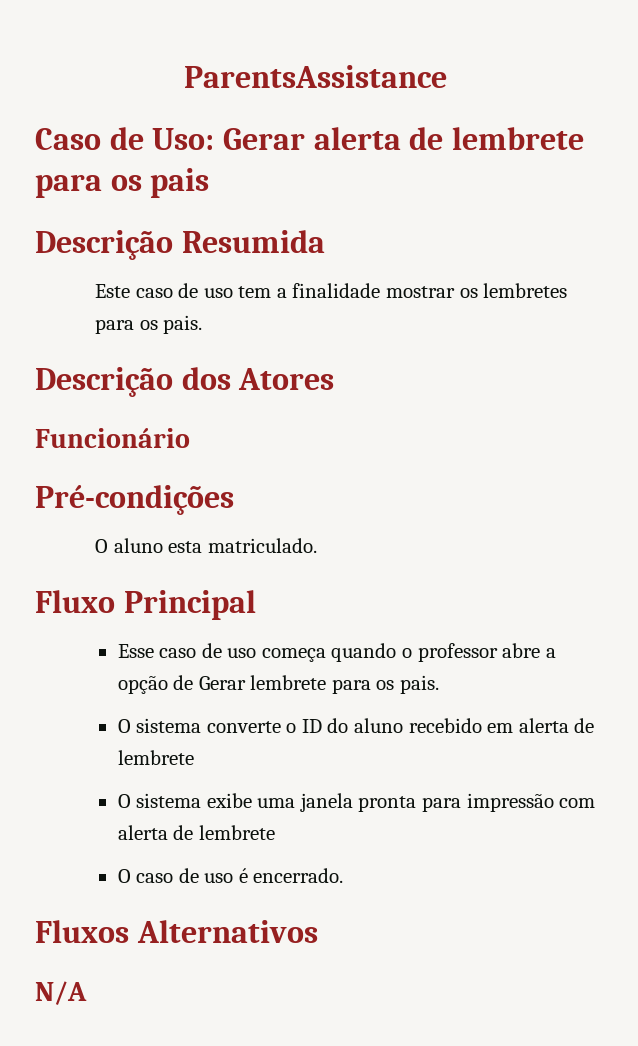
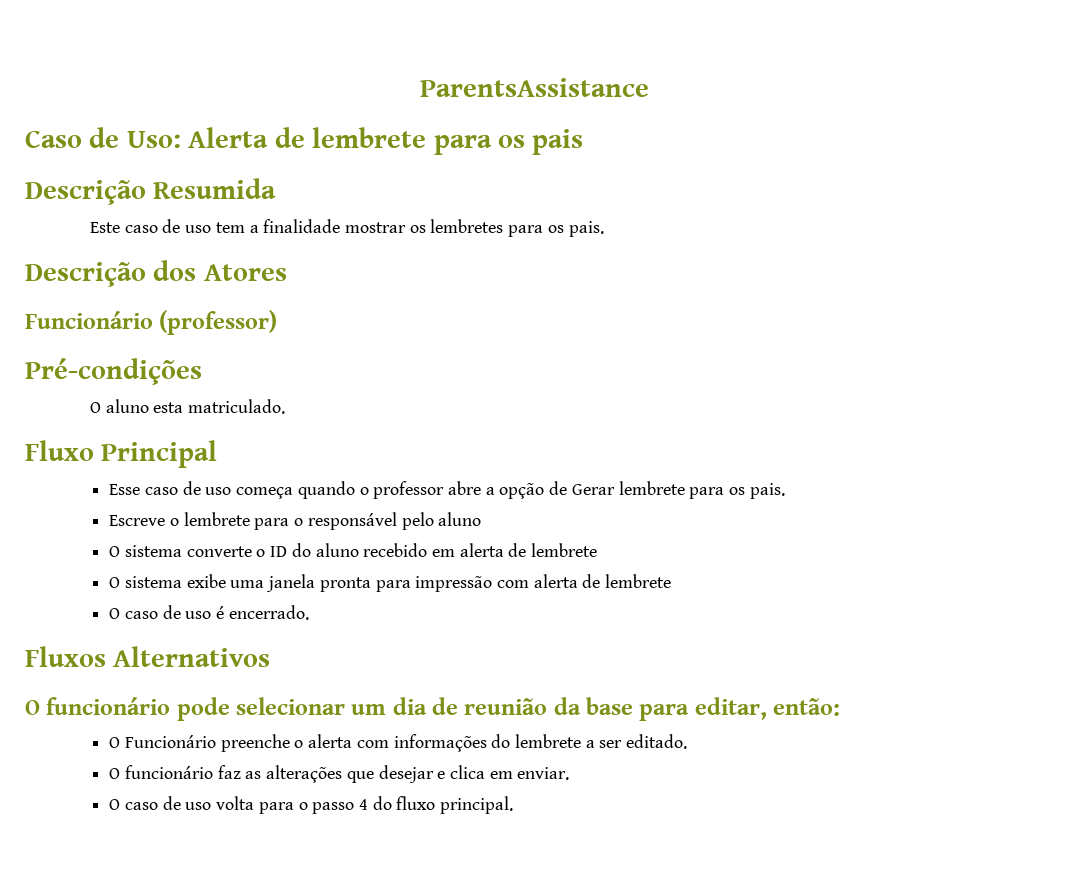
[222,127,401,150] Gerar alerta -> [188,127,269,148] Alerta
(190, 438) none -> [159,310,278,335] (professor)
(440, 684) none -> [109,512,482,530] // Escreve o lembrete para o responsável pelo aluno
[35,981,87,1005] N/A -> [25,697,841,721] [109,734,688,752] [109,765,570,783] [109,796,514,814] O funcionário pode selecionar um dia de reunião da base para editar, então: // O Funcionário preenche o alerta com informações do lembrete a ser editado. // O funcionário faz as alterações que desejar e clica em enviar. // O caso de uso volta para o passo 4 do fluxo principal.

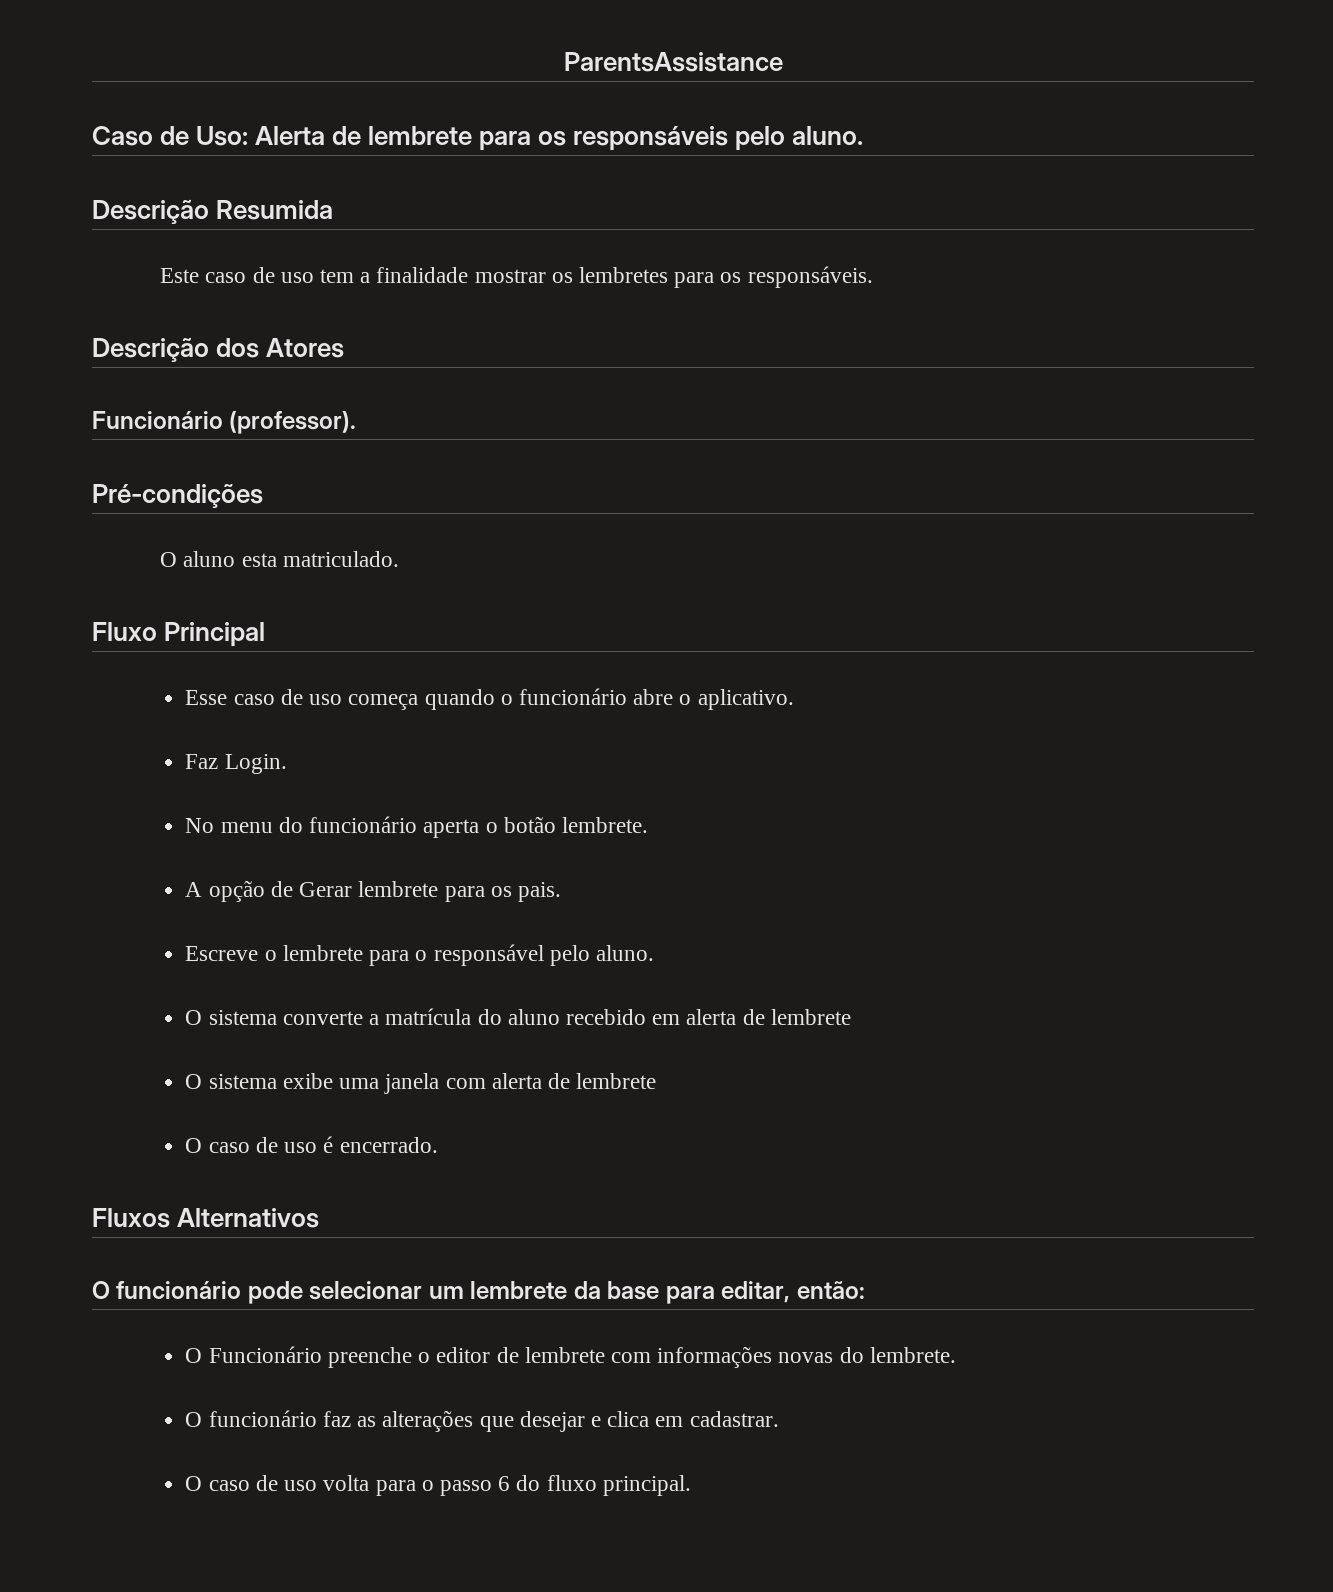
[532,129,584,155] pais -> [573,126,864,151] responsáveis pelo aluno.
[568,221,604,237] pais. -> [747,266,873,288] responsáveis.
[159,310,278,335] (professor) -> [229,411,357,434] (professor).
[373,481,495,499] professor abre a -> [518,688,794,710] [185,754,287,774] [185,816,648,838] [185,882,203,897] funcionário abre o aplicativo. // Faz Login. // No menu do funcionário aperta o botão lembrete. // A
[438,512,482,526] aluno -> [595,945,654,961] aluno.
[256,546,288,557] o ID -> [369,1008,472,1025] a matrícula
[319,576,493,592] pronta para impressão -> (440, 1083) none
[392,697,548,715] dia de reunião -> [470,1281,568,1299] lembrete
[308,734,688,752] alerta com informações do lembrete a ser editado. -> [436,1346,956,1368] editor de lembrete com informações novas do lembrete.
[517,767,570,780] enviar. -> [689,1411,779,1427] cadastrar.
[358,799,368,810] 4 -> [498,1476,511,1491] 6

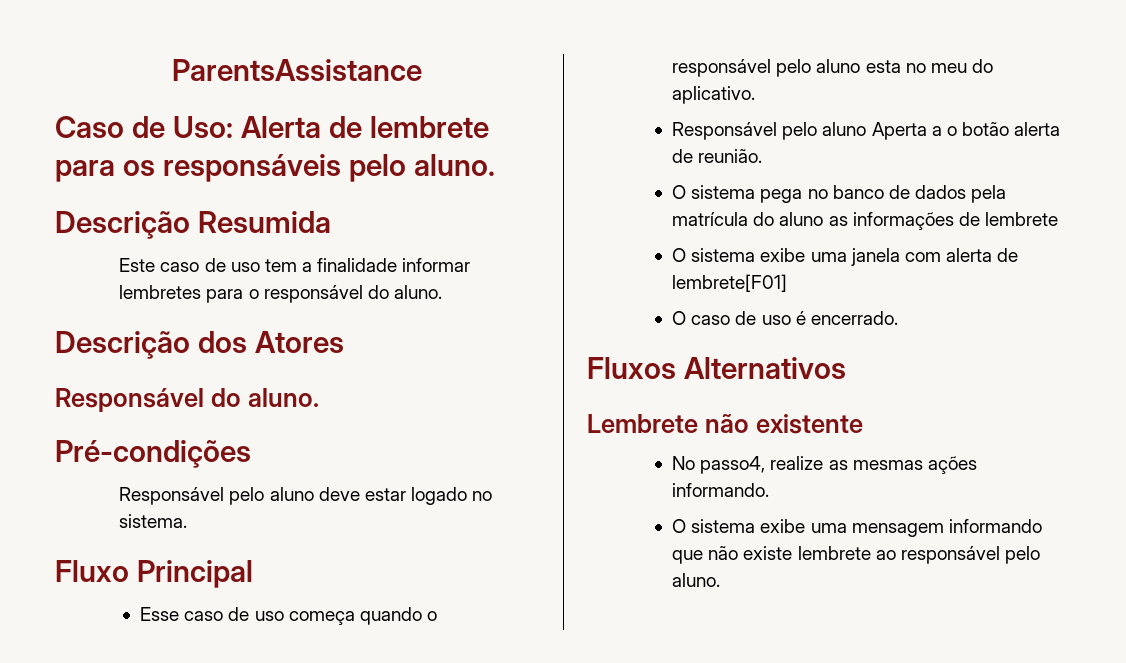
[474,266,873,288] [92,337,345,362] [92,411,357,434] [92,483,263,508] [160,551,399,567] mostrar os lembretes para os responsáveis. // Descrição dos Atores // Funcionário (professor). // Pré-condições // O aluno esta matriculado. -> [402,258,471,272] [119,285,442,303] [55,331,344,359] [55,388,319,412] [55,440,251,468] [119,487,493,505] [119,514,188,528] informar lembretes para o responsável do aluno. // Descrição dos Atores // Responsável do aluno. // Pré-condições // Responsável pelo aluno deve estar logado no sistema.
[518,688,794,710] [185,754,287,774] [185,816,648,838] [185,880,561,902] [185,944,654,966] [185,1008,737,1025] funcionário abre o aplicativo. // Faz Login. // No menu do funcionário aperta o botão lembrete. // A opção de Gerar lembrete para os pais. // Escreve o lembrete para o responsável pelo aluno. // O sistema converte a matrícula do aluno recebido em alerta -> [672,59,994,77] [672,86,756,104] [672,122,1061,140] [672,149,763,163] [672,185,1007,203] [672,212,954,230] responsável pelo aluno esta no meu do aplicativo. // Responsável pelo aluno Aperta a o botão alerta de reunião. // O sistema pega no banco de dados pela matrícula do aluno as informações
[576,1073,657,1089] lembrete -> [672,274,788,292] lembrete[F01]
[92,1281,865,1304] [185,1346,956,1368] [185,1410,779,1432] [185,1475,691,1496] O funcionário pode selecionar um lembrete da base para editar, então: // O Funcionário preenche o editor de lembrete com informações novas do lembrete. // O funcionário faz as alterações que desejar e clica em cadastrar. // O caso de uso volta para o passo 6 do fluxo principal. -> [587,413,863,434] [672,456,977,474] [672,483,770,497] [672,519,1042,537] [672,546,1041,564] [672,573,721,587] Lembrete não existente // No passo4, realize as mesmas ações informando. // O sistema exibe uma mensagem informando que não existe lembrete ao responsável pelo aluno.

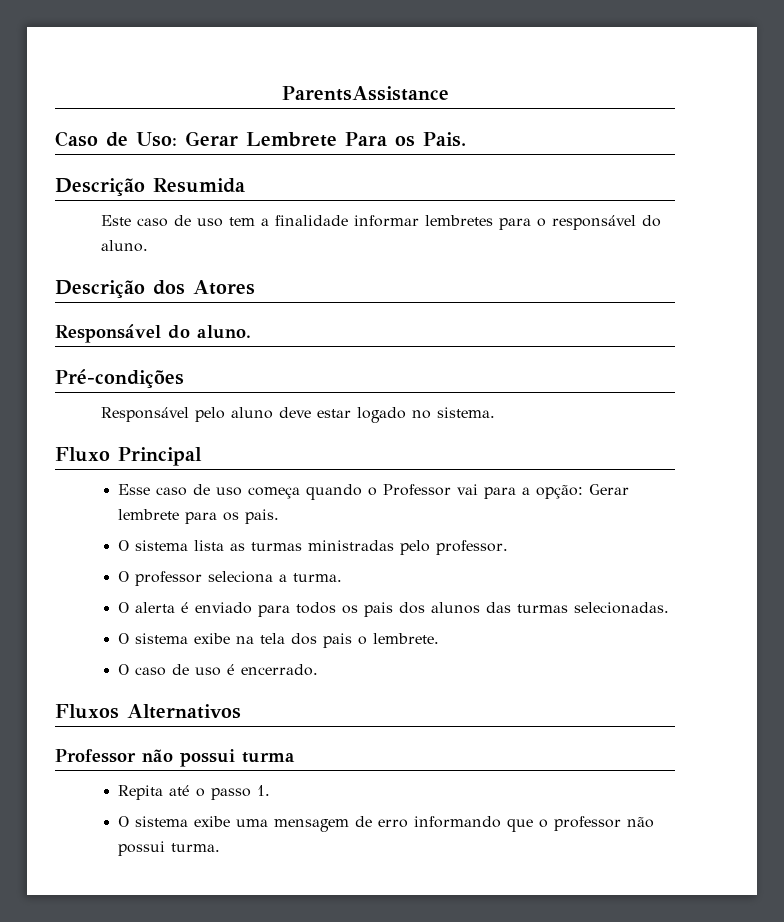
[240,116,489,138] [55,154,495,182] Alerta de lembrete para os responsáveis pelo aluno. -> [185,131,466,147] Gerar Lembrete Para os Pais.
[672,59,994,77] [672,86,756,104] [672,122,1061,140] [672,149,763,163] [672,185,1007,203] [672,212,1059,230] [672,248,1019,266] [672,274,788,292] responsável pelo aluno esta no meu do aplicativo. // Responsável pelo aluno Aperta a o botão alerta de reunião. // O sistema pega no banco de dados pela matrícula do aluno as informações de lembrete // O sistema exibe uma janela com alerta de lembrete[F01] -> [383,484,630,499] [118,509,280,524] [118,540,509,555] [118,571,343,586] [118,602,670,617] [118,633,440,648] Professor vai para a opção: Gerar lembrete para os pais. // O sistema lista as turmas ministradas pelo professor. // O professor seleciona a turma. // O alerta é enviado para todos os pais dos alunos das turmas selecionadas. // O sistema exibe na tela dos pais o lembrete.
[587,413,863,434] [672,456,977,474] [672,483,770,497] Lembrete não existente // No passo4, realize as mesmas ações informando. -> [55,749,295,767] [118,785,271,800] Professor não possui turma // Repita até o passo 1.
[948,519,1042,533] [672,546,1041,564] [672,573,721,587] informando que não existe lembrete ao responsável pelo aluno. -> [355,816,655,832] [118,841,221,856] de erro informando que o professor não possui turma.

